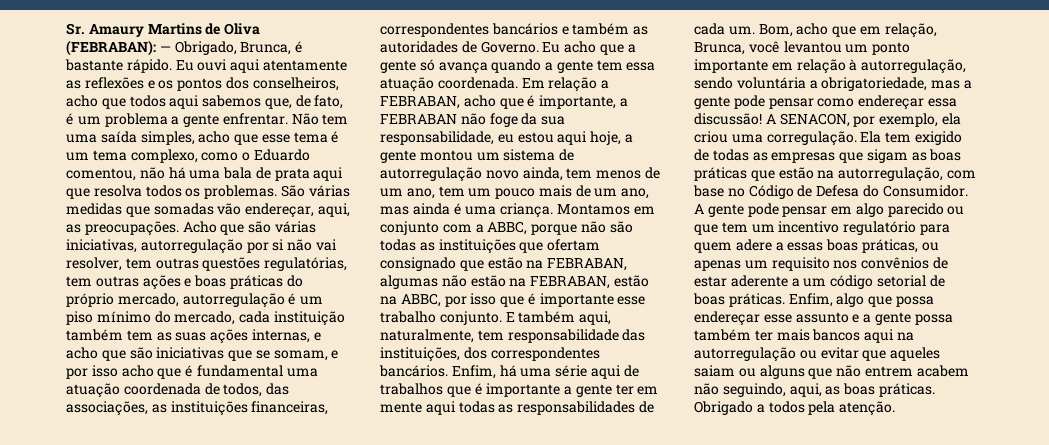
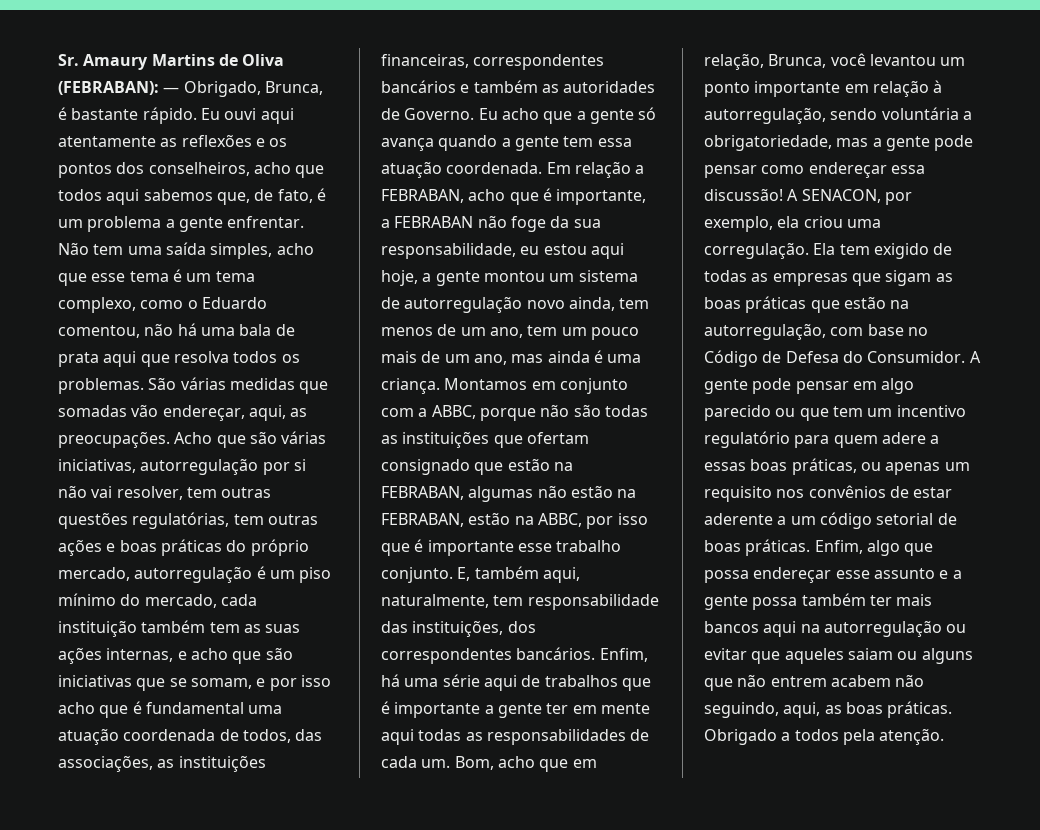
[505,312,515,322] E -> [457,567,471,581] E,

